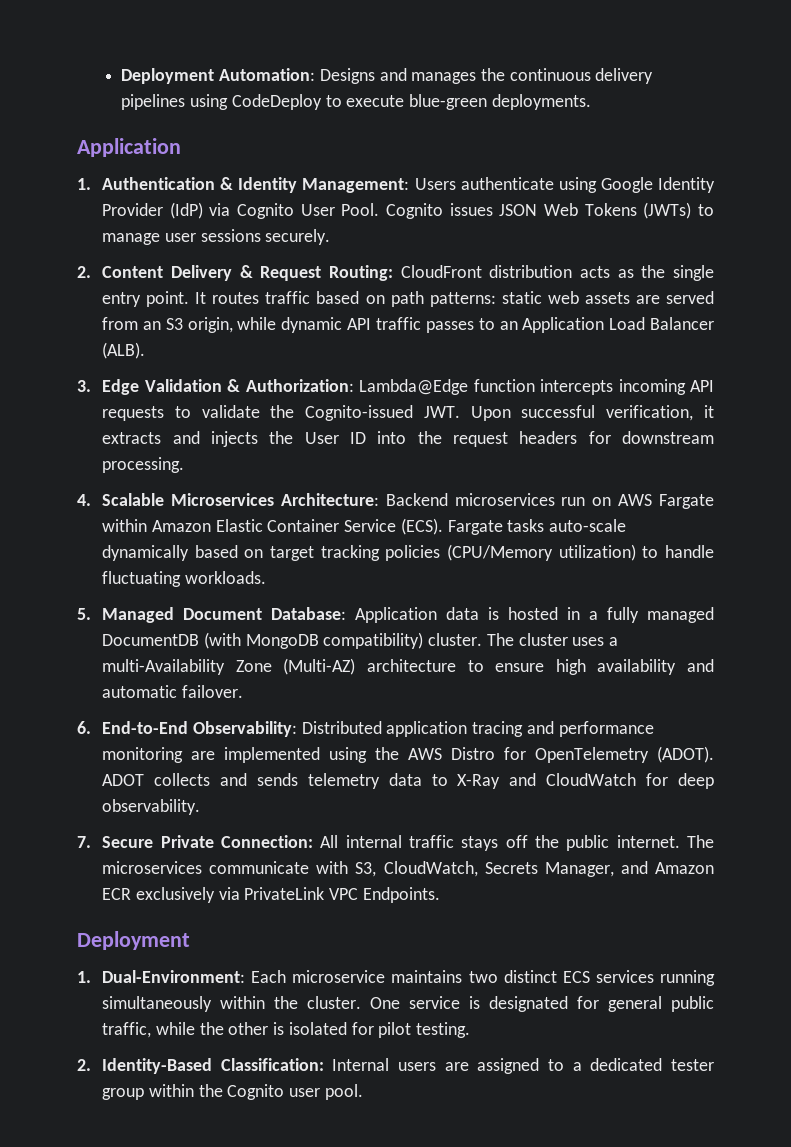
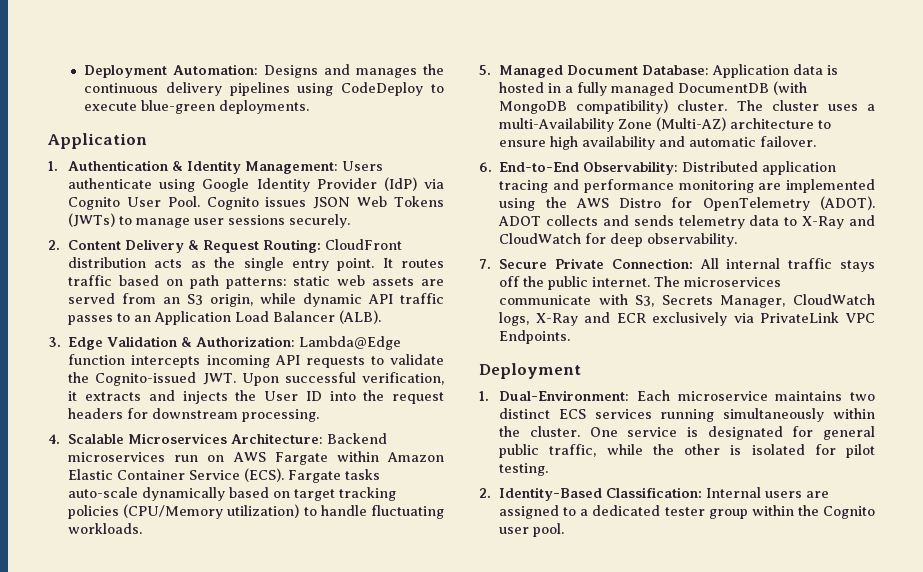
[383,861,478,877] CloudWatch, -> (655, 301) none
[620,861,714,874] and Amazon -> [793,294,875,305] [499,312,611,326] CloudWatch logs, X-Ray and

